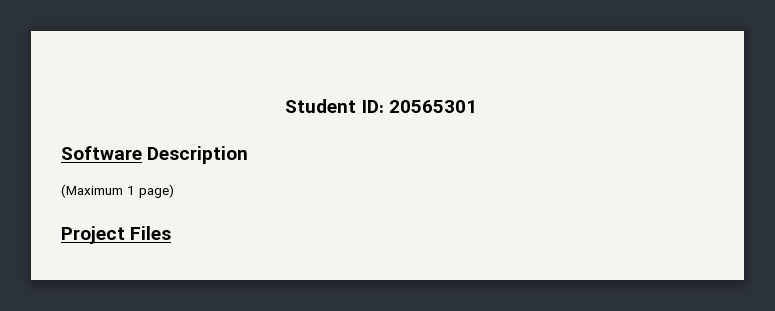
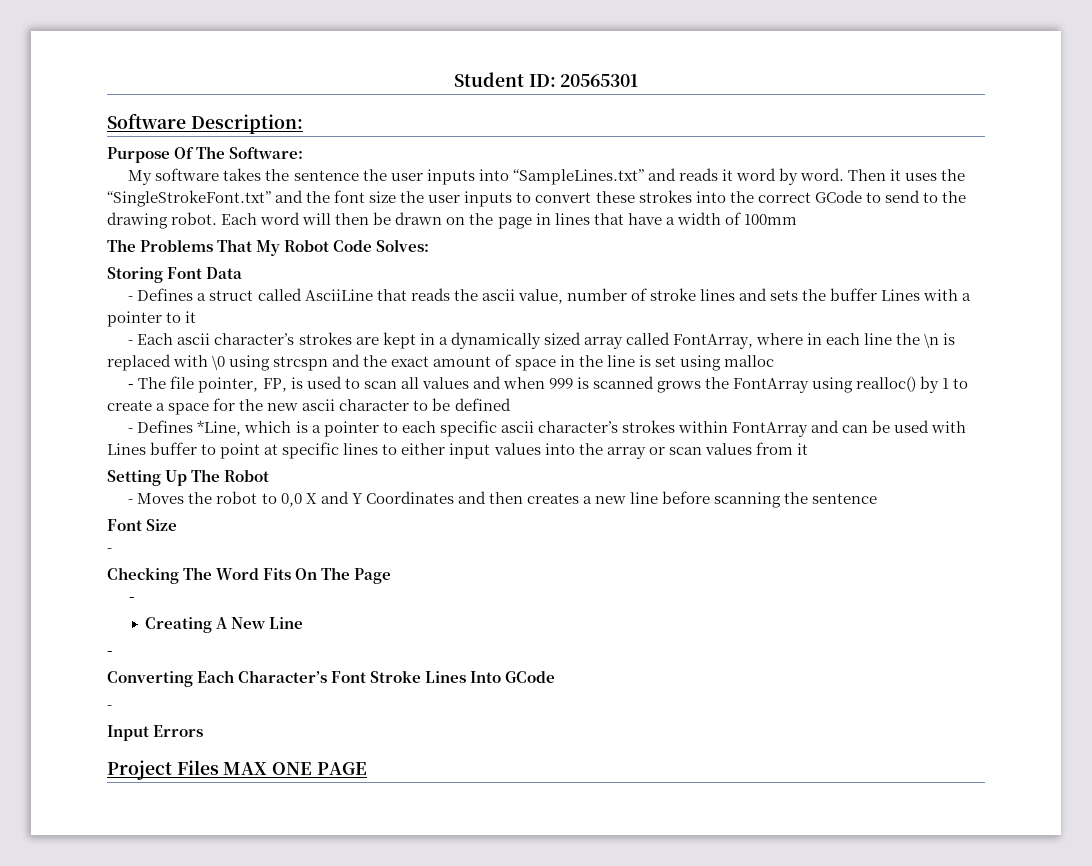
[147,146,249,164] [61,184,174,198] Description // (Maximum 1 page) -> [190,114,303,134] [107,146,304,163] [128,168,966,185] [107,190,966,207] [107,212,797,229] [107,239,430,256] [107,267,243,283] [128,288,972,304] [107,311,197,327] [128,332,956,349] [107,354,774,371] [128,376,969,393] [107,398,511,415] [128,420,967,437] [107,442,808,459] [107,469,270,486] [128,491,878,508] [107,519,178,531] [107,548,112,553] [107,567,392,584] [128,597,135,602] [145,617,304,633] [107,651,113,656] [107,670,556,687] [107,705,112,710] [107,725,204,741] Description: // Purpose Of The Software: // My software takes the sentence the user inputs into “SampleLines.txt” and reads it word by word. Then it uses the “SingleStrokeFont.txt” and the font size the user inputs to convert these strokes into the correct GCode to send to the drawing robot. Each word will then be drawn on the page in lines that have a width of 100mm // The Problems That My Robot Code Solves: // Storing Font Data // - Defines a struct called AsciiLine that reads the ascii value, number of stroke lines and sets the buffer Lines with a pointer to it // - Each ascii character’s strokes are kept in a dynamically sized array called FontArray, where in each line the \n is replaced with \0 using strcspn and the exact amount of space in the line is set using malloc // - The file pointer, FP, is used to scan all values and when 999 is scanned grows the FontArray using realloc() by 1 to create a space for the new ascii character to be defined // - Defines *Line, which is a pointer to each specific ascii character’s strokes within FontArray and can be used with Lines buffer to point at specific lines to either input values into the array or scan values from it // Setting Up The Robot // - Moves the robot to 0,0 X and Y Coordinates and then creates a new line before scanning the sentence // Font Size // - // Checking The Word Fits On The Page // - // Creating A New Line // - // Converting Each Character’s Font Stroke Lines Into GCode // - // Input Errors
(172, 233) none -> [223,762,367,775] MAX ONE PAGE

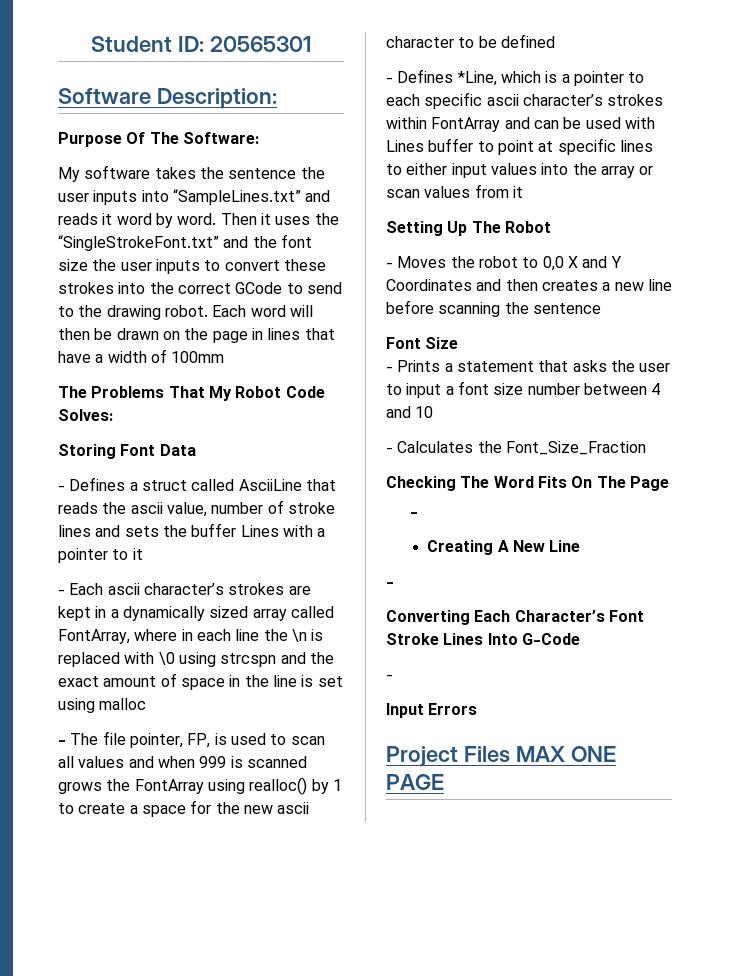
(112, 550) none -> [397,360,671,372] [386,381,661,398] [386,406,434,418] [386,441,646,455] Prints a statement that asks the user to input a font size number between 4 and 10 // - Calculates the Font_Size_Fraction
[505,671,556,683] GCode -> [521,633,580,645] G-Code

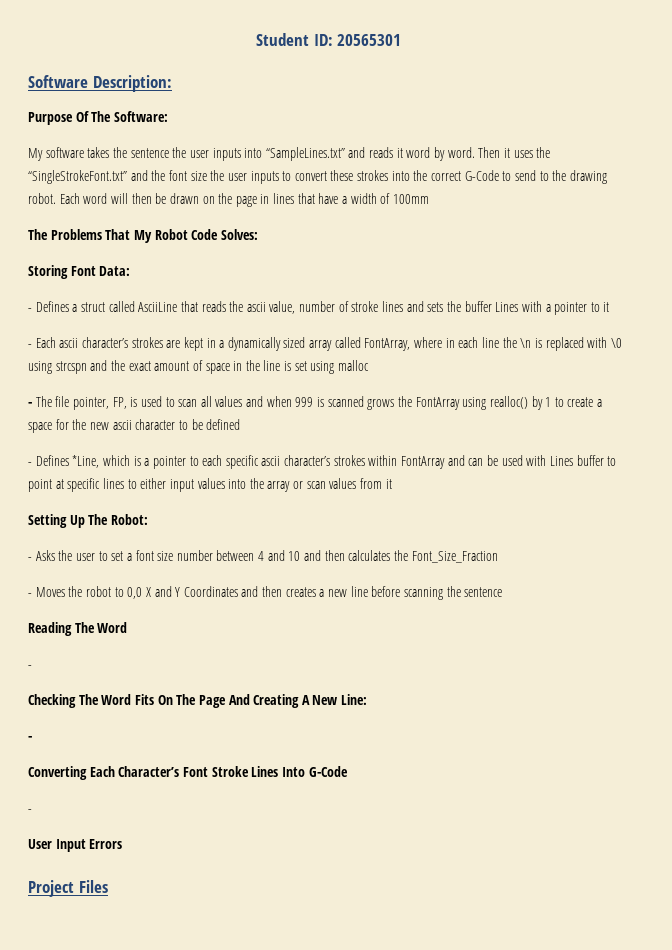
[235,282,283,294] GCode -> [464,170,499,181] G-Code
[159,444,196,456] Data -> [99,266,131,276] Data:
[504,221,551,233] Robot -> [110,514,148,525] [28,550,498,563] Robot: // - Asks the user to set a font size number between 4 and 10 and then calculates the Font_Size_Fraction
[386,337,459,349] [386,360,671,372] [386,381,661,398] [386,406,434,418] [386,441,646,455] Font Size // - Prints a statement that asks the user to input a font size number between 4 and 10 // - Calculates the Font_Size_Fraction -> [28,622,128,636] [28,665,32,669] Reading The Word // -
[409,512,418,517] // - // -> [228,694,250,705] And
[549,540,581,552] Line -> [341,694,368,705] Line:
(393, 677) none -> [28,839,52,849] User
[515,746,616,762] [386,774,444,790] MAX ONE PAGE -> (108, 886) none

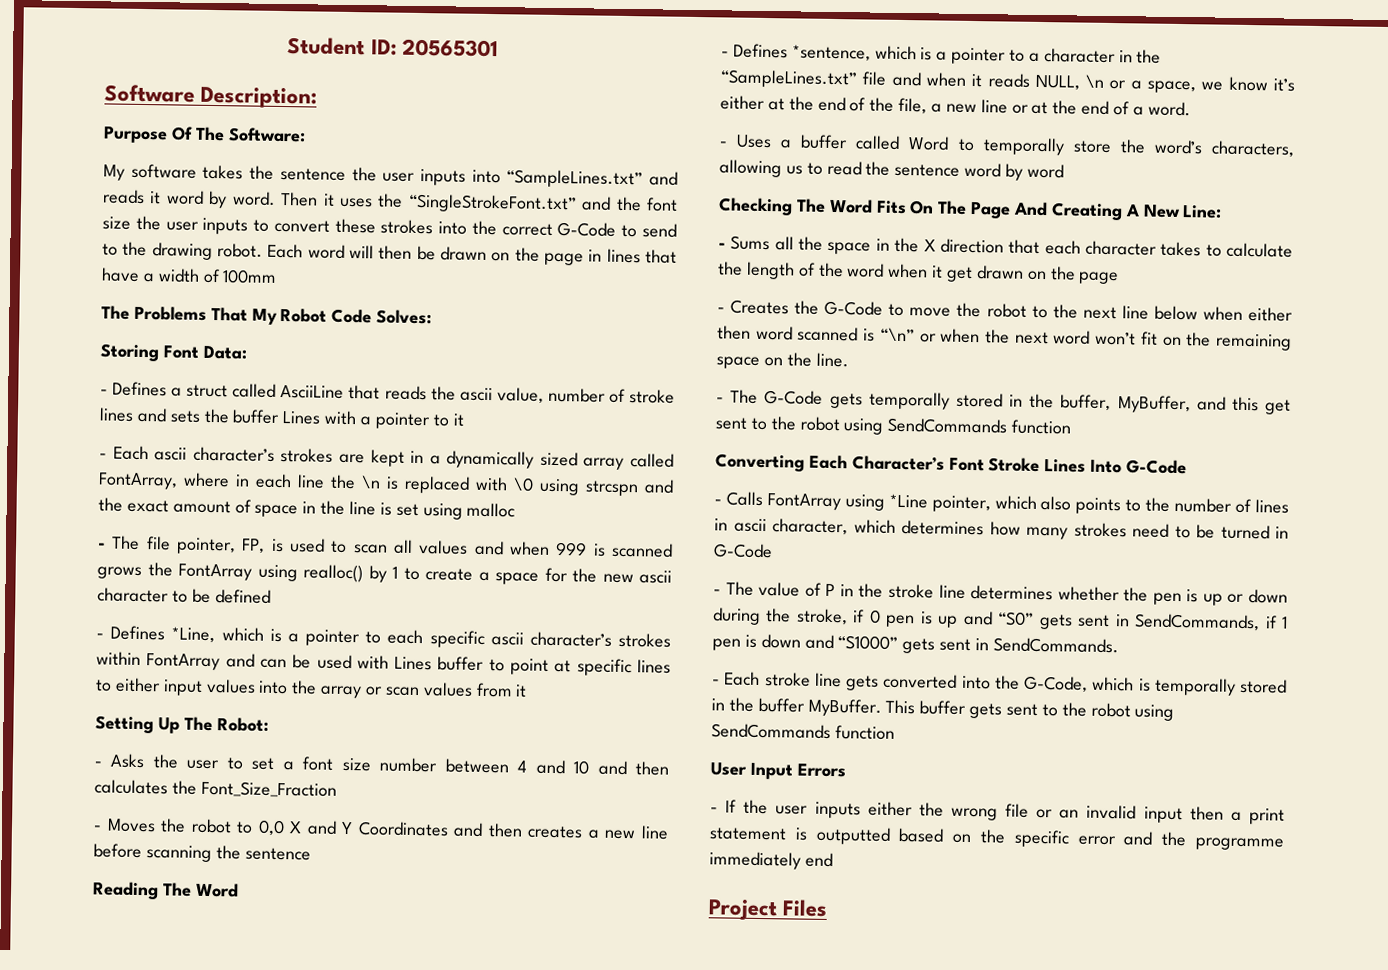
(32, 667) none -> [732,43,1162,65] [720,69,1295,94] [720,95,1191,117] [719,134,1295,158] [719,159,1064,181] Defines *sentence, which is a pointer to a character in the “SampleLines.txt” file and when it reads NULL, \n or a space, we know it’s either at the end of the file, a new line or at the end of a word. // - Uses a buffer called Word to temporally store the word’s characters, allowing us to read the sentence word by word
(32, 738) none -> [730,235,1293,258] [718,261,1120,285] [717,299,1293,322] [717,325,1292,351] [716,352,849,369] [716,389,1291,415] [715,416,1072,435] Sums all the space in the X direction that each character takes to calculate the length of the word when it get drawn on the page // - Creates the G-Code to move the robot to the next line below when either then word scanned is “\n” or when the next word won’t fit on the remaining space on the line. // - The G-Code gets temporally stored in the buffer, MyBuffer, and this get sent to the robot using SendCommands function
[28,839,123,852] // User Input Errors -> [725,491,1289,515] [714,518,1289,540] [713,543,773,559] [713,581,1288,606] [712,607,1289,632] [712,633,1119,654] [712,671,1287,696] [711,697,1175,721] [711,723,895,740] [710,762,846,780] [710,799,1285,825] [709,826,1284,851] [709,851,833,870] Calls FontArray using *Line pointer, which also points to the number of lines in ascii character, which determines how many strokes need to be turned in G-Code // - The value of P in the stroke line determines whether the pen is up or down during the stroke, if 0 pen is up and “S0” gets sent in SendCommands, if 1 pen is down and “S1000” gets sent in SendCommands. // - Each stroke line gets converted into the G-Code, which is temporally stored in the buffer MyBuffer. This buffer gets sent to the robot using SendCommands function // User Input Errors // - If the user inputs either the wrong file or an invalid input then a print statement is outputted based on the specific error and the programme immediately end

